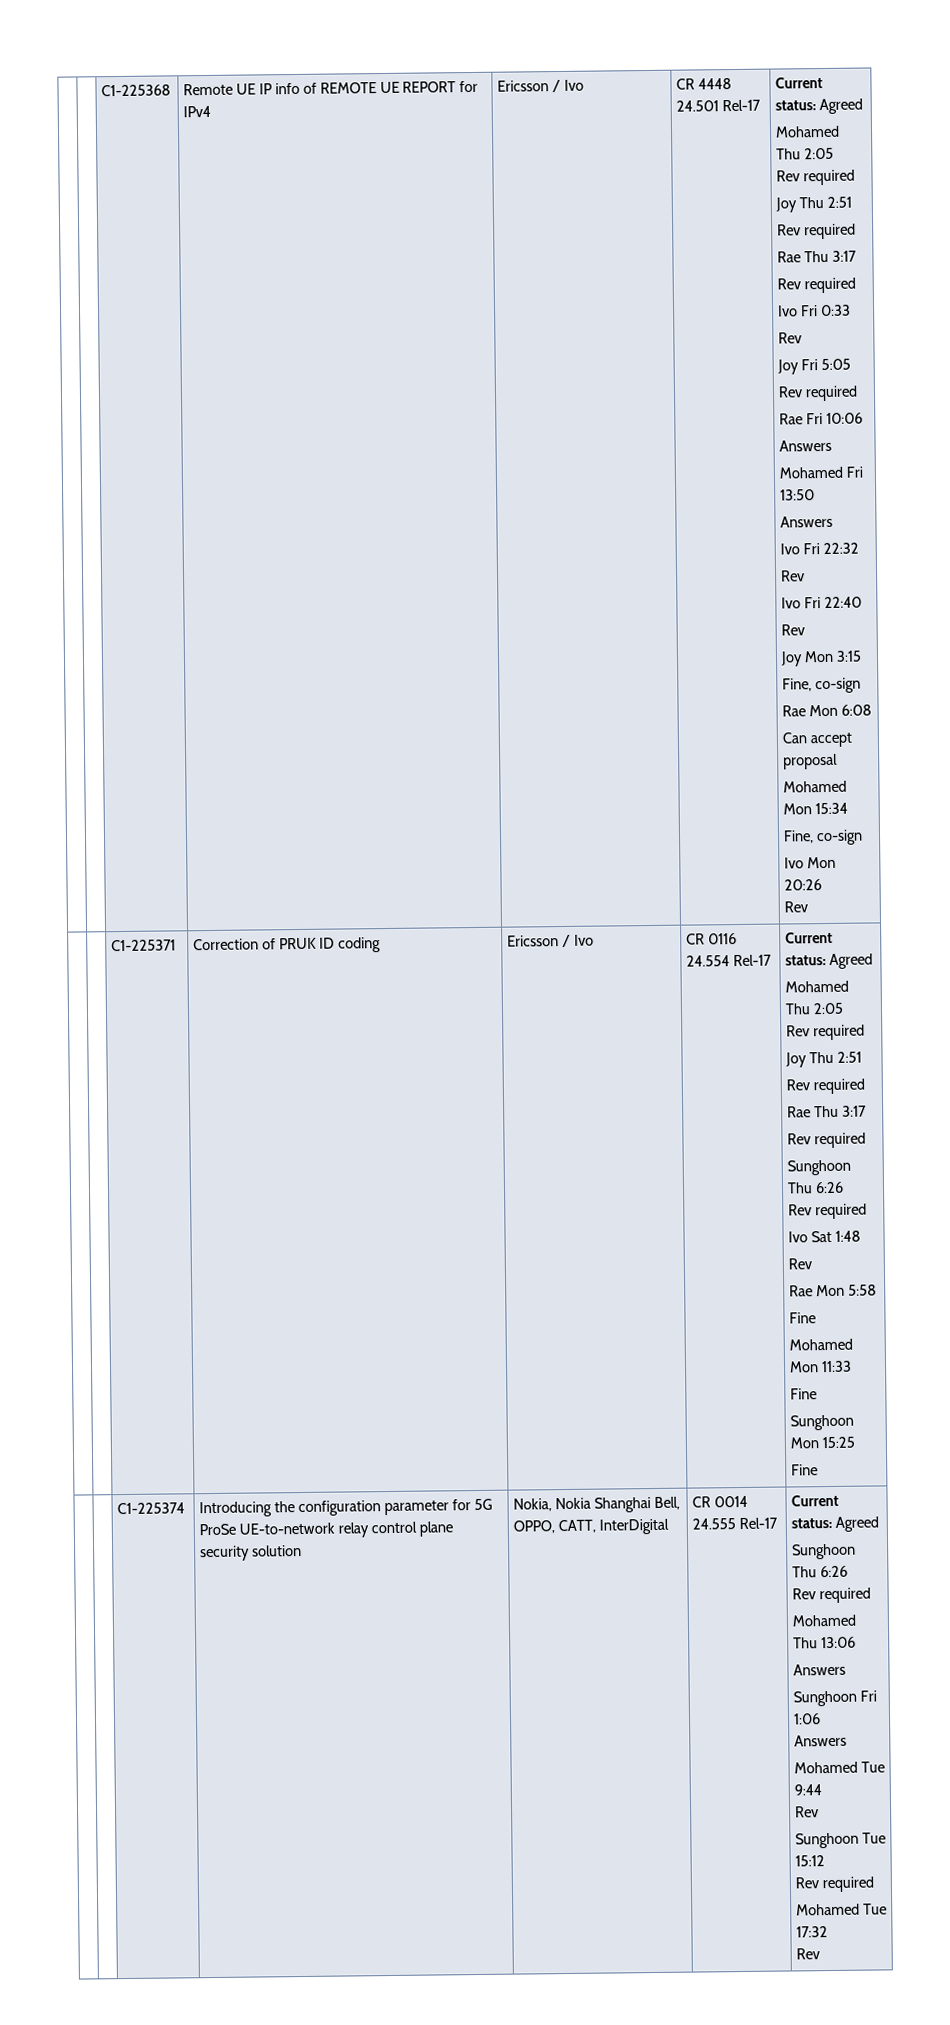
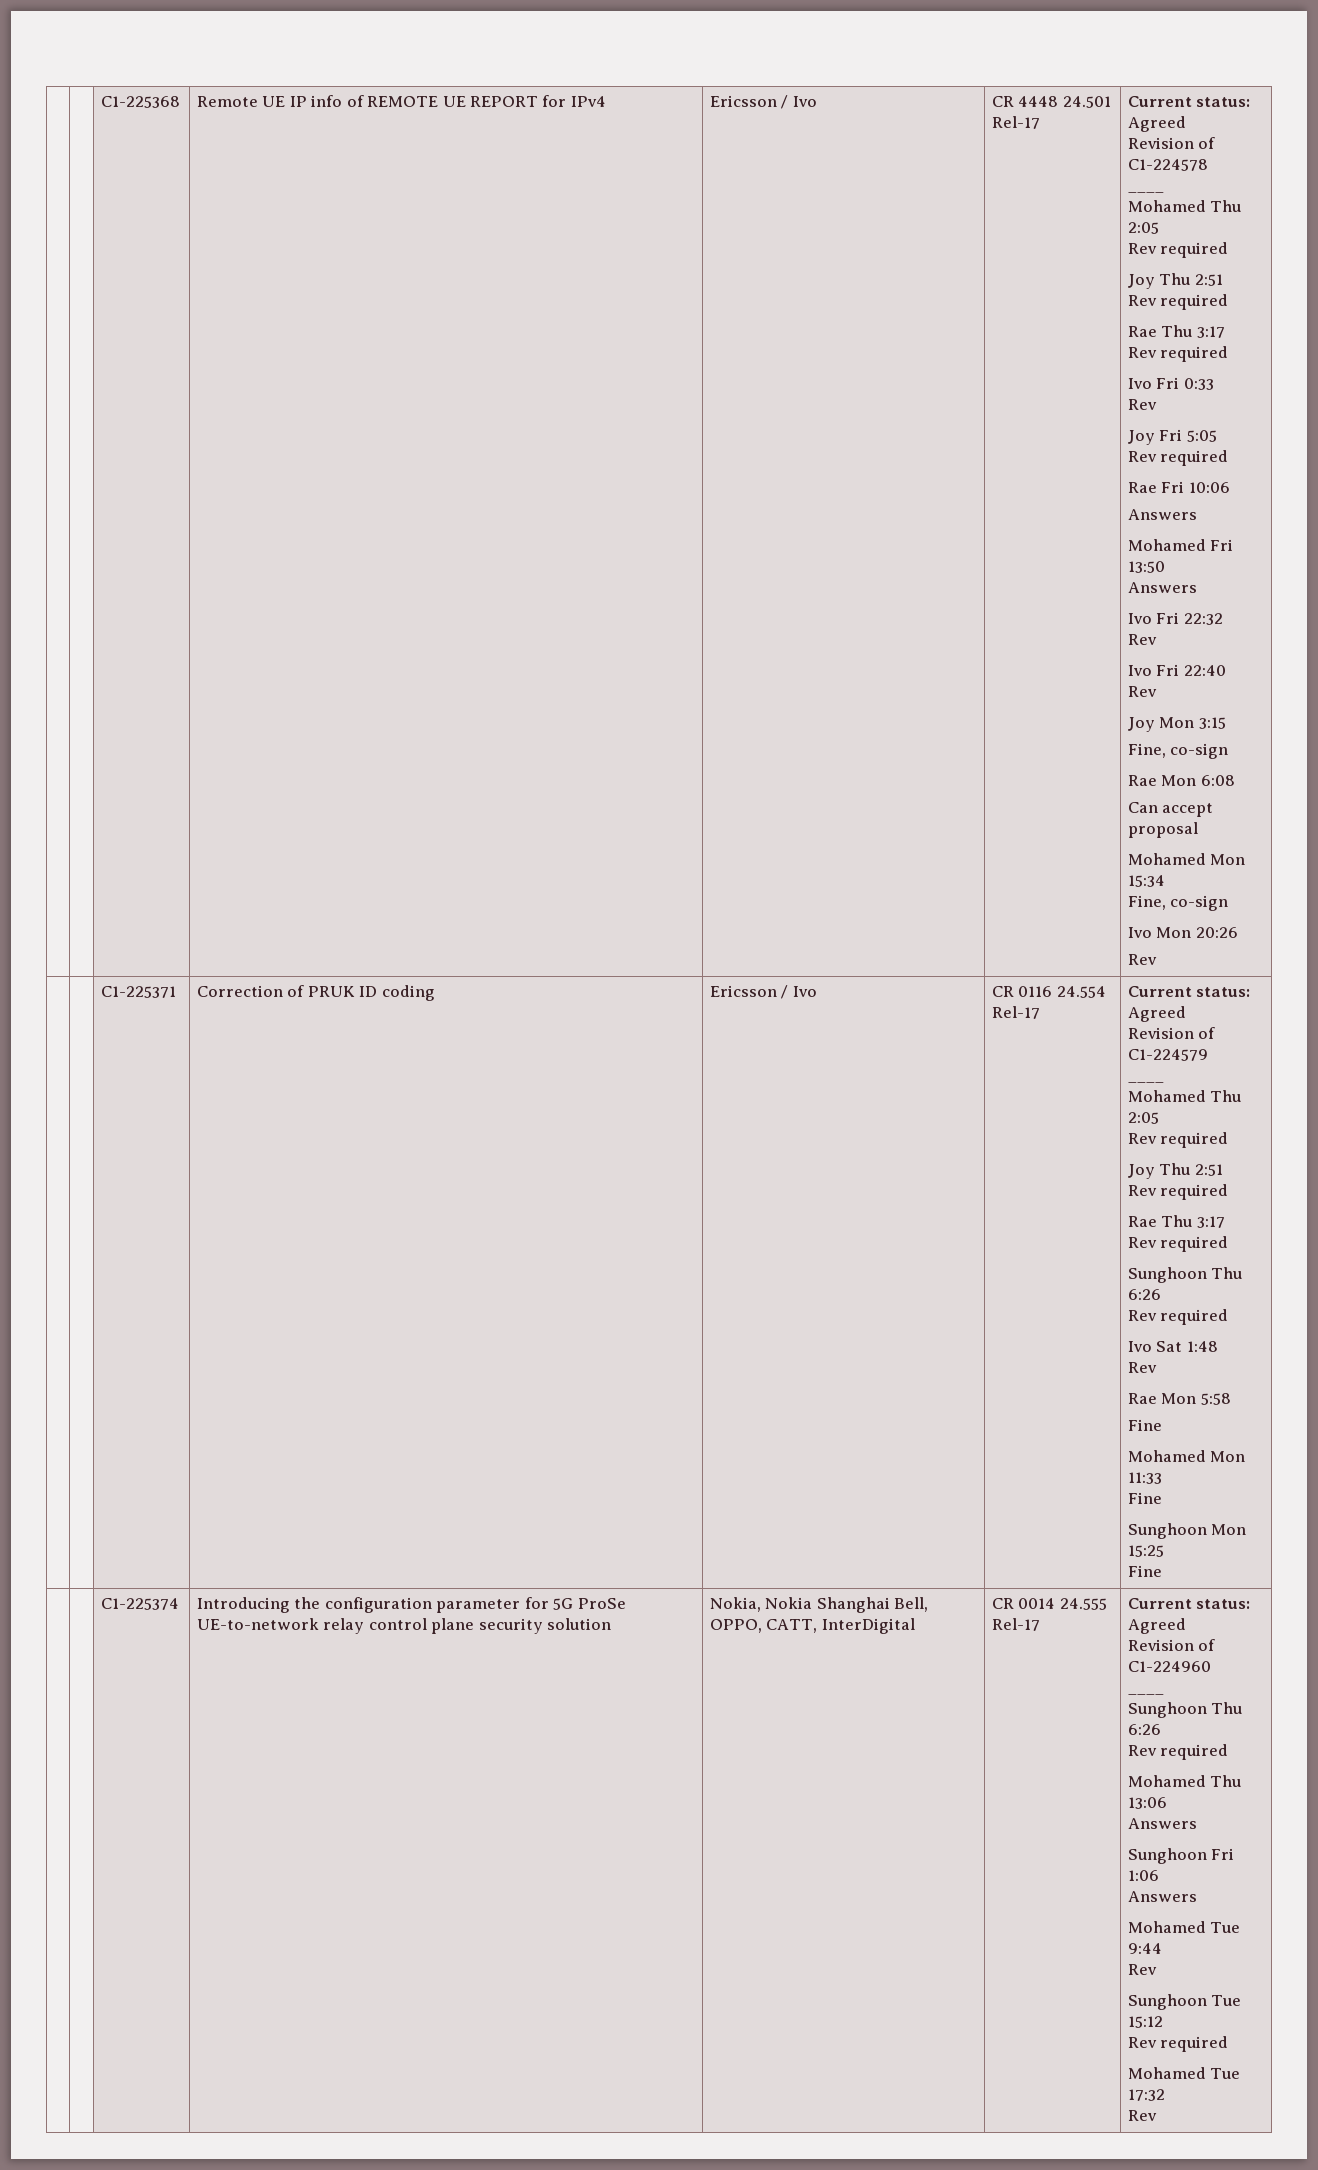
(863, 106) none -> [1127,137,1216,149] [1127,159,1208,171] [1127,191,1164,193] // Revision of C1-224578 // ____
(873, 961) none -> [1127,1027,1216,1039] [1127,1049,1208,1061] [1127,1081,1164,1083] // Revision of C1-224579 // ____
(879, 1524) none -> [1127,1639,1216,1651] [1127,1661,1211,1672] [1127,1693,1164,1695] // Revision of C1-224960 // ____

